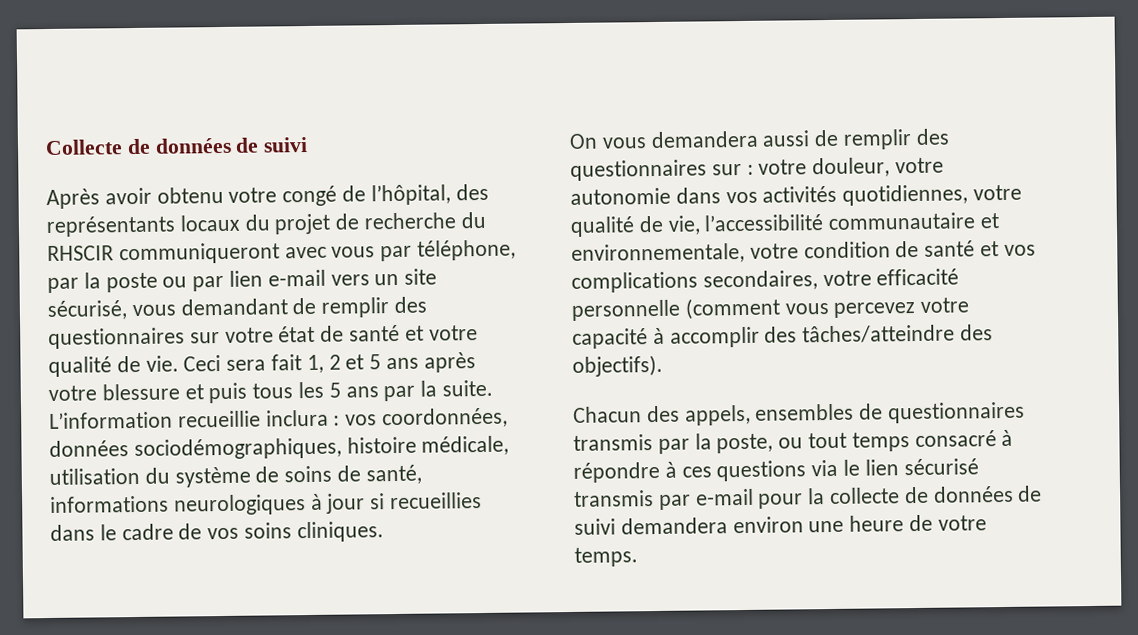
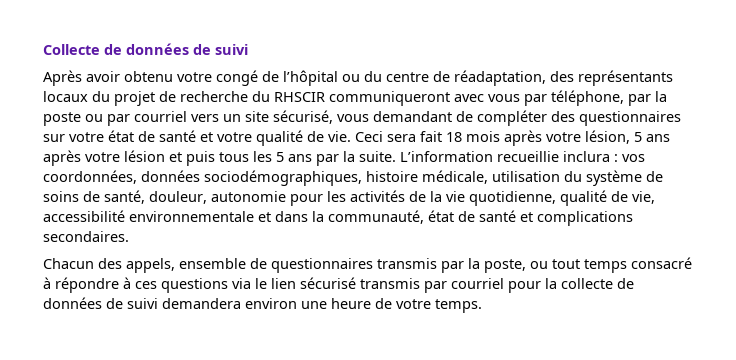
[370,184,451,206] l’hôpital, -> [283,70,546,86] l’hôpital ou du centre de réadaptation,
[229,269,326,287] lien e-mail -> [134,111,187,122] courriel
[321,297,390,318] remplir -> [477,110,547,126] compléter
[306,354,365,374] 1, 2 et -> [446,130,630,146] 18 mois après votre lésion,
[101,383,180,401] blessure -> [124,150,165,162] lésion
[50,492,483,516] [50,521,384,543] [569,128,950,150] [570,157,945,181] [570,184,1023,206] [570,212,1000,237] [571,240,1036,264] [571,268,960,293] [571,297,970,321] [572,324,994,349] [572,354,663,377] informations neurologiques à jour si recueillies dans le cadre de vos soins cliniques. // On vous demandera aussi de remplir des questionnaires sur : votre douleur, votre autonomie dans vos activités quotidiennes, votre qualité de vie, l’accessibilité communautaire et environnementale, votre condition de santé et vos complications secondaires, votre efficacité personnelle (comment vous percevez votre capacité à accomplir des tâches/atteindre des objectifs). -> [149,190,655,206] [43,210,633,226] [43,231,129,242] douleur, autonomie pour les activités de la vie quotidienne, qualité de vie, accessibilité environnementale et dans la communauté, état de santé et complications secondaires.
[755,403,855,421] ensembles -> [179,258,246,269] ensemble
[694,488,754,506] e-mail -> [451,278,504,289] courriel

